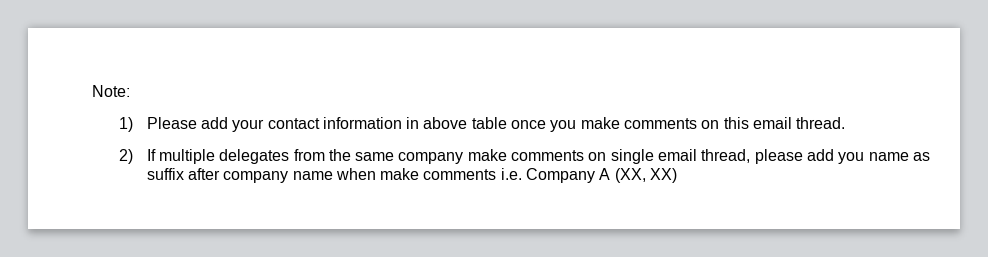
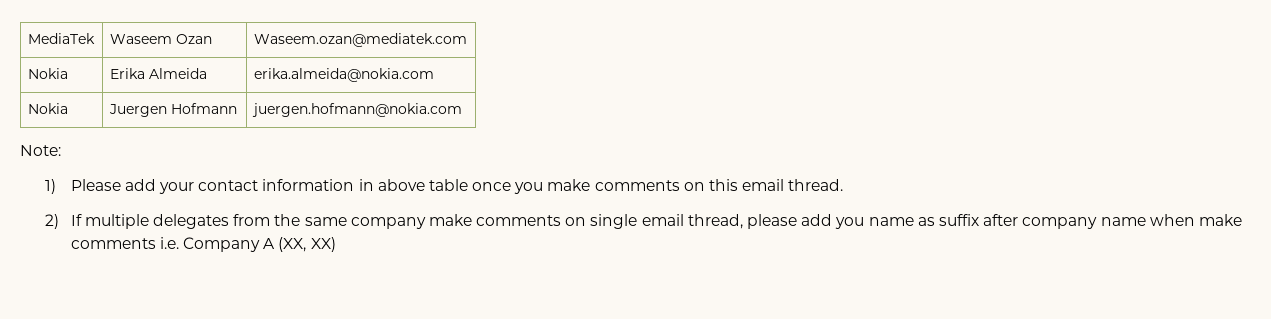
(92, 91) none -> [27,33,95,44] [109,34,212,44] [253,33,467,47] [27,68,68,79] [109,68,207,79] [253,68,434,82] [27,103,68,114] [108,103,237,117] [251,103,462,117] MediaTek | Waseem Ozan | Waseem.ozan@mediatek.com // Nokia | Erika Almeida | erika.almeida@nokia.com // Nokia | Juergen Hofmann | juergen.hofmann@nokia.com //

